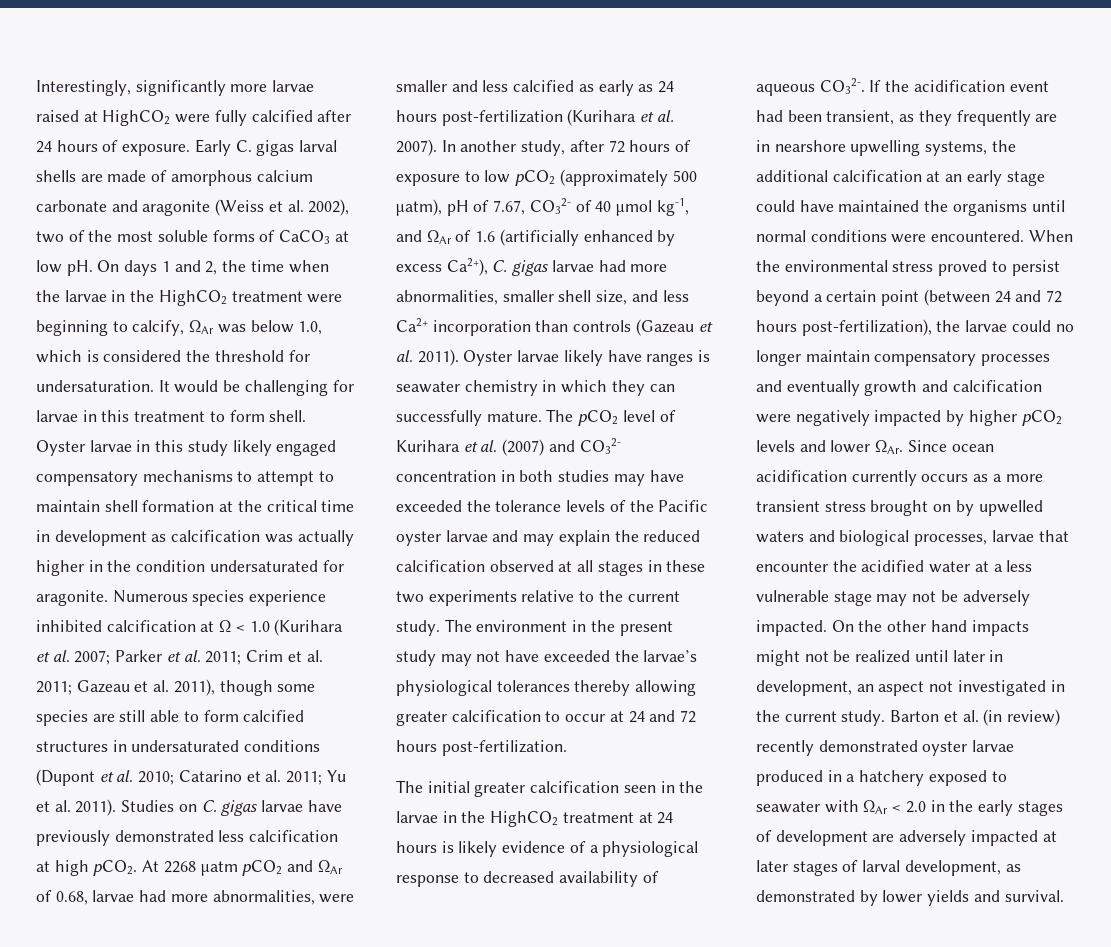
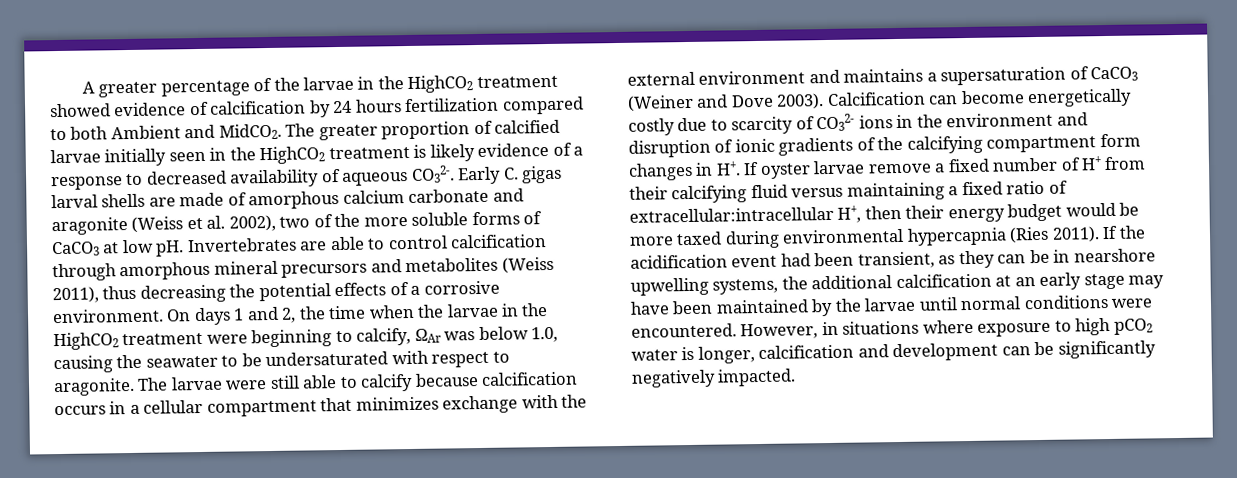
[36,80,315,96] [36,110,352,126] [36,140,191,156] Interestingly, significantly more larvae raised at HighCO2 were fully calcified after 24 hours of exposure. -> [81,75,558,98] [50,96,584,118] [50,119,561,141] [50,142,584,167] [51,165,455,191] A greater percentage of the larvae in the HighCO2 treatment showed evidence of calcification by 24 hours fertilization compared to both Ambient and MidCO2. The greater proportion of calcified larvae initially seen in the HighCO2 treatment is likely evidence of a response to decreased availability of aqueous CO32-.
[117,231,154,242] most -> [363,217,408,227] more
(93, 268) none -> [186,234,548,253] [52,256,554,282] [52,280,500,304] [52,308,164,324] Invertebrates are able to control calcification through amorphous mineral precursors and metabolites (Weiss 2011), thus decreasing the potential effects of a corrosive environment.
[36,350,310,363] [36,380,354,396] [36,410,307,422] [36,440,337,456] [36,470,334,486] [36,500,355,512] [36,530,354,546] [36,560,344,576] [36,590,327,606] [36,619,344,636] [36,650,323,665] [36,679,316,696] [36,710,305,726] [36,740,321,752] [36,769,346,786] [36,799,342,816] [36,830,339,846] [36,860,343,876] [36,890,355,905] [396,80,675,96] [396,109,674,126] [396,139,692,156] [396,169,697,186] [396,198,689,216] [396,229,676,246] [396,258,668,276] [396,290,689,305] [396,318,713,336] [396,349,711,366] [396,380,675,396] [396,409,676,426] [396,438,621,456] [396,470,684,486] [396,500,709,512] [396,530,701,546] [396,560,706,576] [396,590,680,606] [396,619,673,636] [396,650,698,666] [396,680,697,696] [396,710,697,726] [396,740,567,756] [396,780,704,797] [396,811,674,827] [396,841,699,857] [396,871,659,887] [756,78,865,96] which is considered the threshold for undersaturation. It would be challenging for larvae in this treatment to form shell. Oyster larvae in this study likely engaged compensatory mechanisms to attempt to maintain shell formation at the critical time in development as calcification was actually higher in the condition undersaturated for aragonite. Numerous species experience inhibited calcification at Ω < 1.0 (Kurihara et al. 2007; Parker et al. 2011; Crim et al. 2011; Gazeau et al. 2011), though some species are still able to form calcified structures in undersaturated conditions (Dupont et al. 2010; Catarino et al. 2011; Yu et al. 2011). Studies on C. gigas larvae have previously demonstrated less calcification at high pCO2. At 2268 µatm pCO2 and ΩAr of 0.68, larvae had more abnormalities, were smaller and less calcified as early as 24 hours post-fertilization (Kurihara et al. 2007). In another study, after 72 hours of exposure to low pCO2 (approximately 500 µatm), pH of 7.67, CO32- of 40 µmol kg-1, and ΩAr of 1.6 (artificially enhanced by excess Ca2+), C. gigas larvae had more abnormalities, smaller shell size, and less Ca2+ incorporation than controls (Gazeau et al. 2011). Oyster larvae likely have ranges is seawater chemistry in which they can successfully mature. The pCO2 level of Kurihara et al. (2007) and CO32- concentration in both studies may have exceeded the tolerance levels of the Pacific oyster larvae and may explain the reduced calcification observed at all stages in these two experiments relative to the current study. The environment in the present study may not have exceeded the larvae’s physiological tolerances thereby allowing greater calcification to occur at 24 and 72 hours post-fertilization. // The initial greater calcification seen in the larvae in the HighCO2 treatment at 24 hours is likely evidence of a physiological response to decreased availability of aqueous CO32-. -> [53,350,510,374] [53,371,579,397] [54,394,588,417] [627,66,1139,86] [627,88,1133,112] [628,112,1088,136] [628,133,1141,158] [628,156,1147,181] [629,180,1068,204] [629,202,1140,223] [629,226,1100,249] causing the seawater to be undersaturated with respect to aragonite. The larvae were still able to calcify because calcification occurs in a cellular compartment that minimizes exchange with the external environment and maintains a supersaturation of CaCO3 (Weiner and Dove 2003). Calcification can become energetically costly due to scarcity of CO32- ions in the environment and disruption of ionic gradients of the calcifying compartment form changes in H+. If oyster larvae remove a fixed number of H+ from their calcifying fluid versus maintaining a fixed ratio of extracellular:intracellular H+, then their energy budget would be more taxed during environmental hypercapnia (Ries 2011).
[956,110,1058,126] frequently are -> [997,249,1050,264] can be
[756,200,1027,216] could have maintained the organisms -> [1128,275,1165,289] [630,297,917,317] may have been maintained by the larvae
[1028,230,1073,242] [756,260,1060,276] [756,289,1063,306] [756,319,1074,336] [756,350,1051,366] [756,380,1042,396] [756,410,1062,426] [756,440,994,454] [756,470,1043,486] [756,500,1043,516] [756,530,1069,546] [756,560,1033,573] [756,590,1030,606] [756,620,1029,636] [756,650,1004,666] [756,680,1065,696] [756,709,1061,726] [756,740,1015,756] [756,770,1007,786] [756,800,1063,816] [756,830,1057,846] [756,860,1021,876] [756,890,1064,906] When the environmental stress proved to persist beyond a certain point (between 24 and 72 hours post-fertilization), the larvae could no longer maintain compensatory processes and eventually growth and calcification were negatively impacted by higher pCO2 levels and lower ΩAr. Since ocean acidification currently occurs as a more transient stress brought on by upwelled waters and biological processes, larvae that encounter the acidified water at a less vulnerable stage may not be adversely impacted. On the other hand impacts might not be realized until later in development, an aspect not investigated in the current study. Barton et al. (in review) recently demonstrated oyster larvae produced in a hatchery exposed to seawater with ΩAr < 2.0 in the early stages of development are adversely impacted at later stages of larval development, as demonstrated by lower yields and survival. -> [740,317,1153,340] [631,340,1156,364] [631,368,797,388] However, in situations where exposure to high pCO2 water is longer, calcification and development can be significantly negatively impacted.

